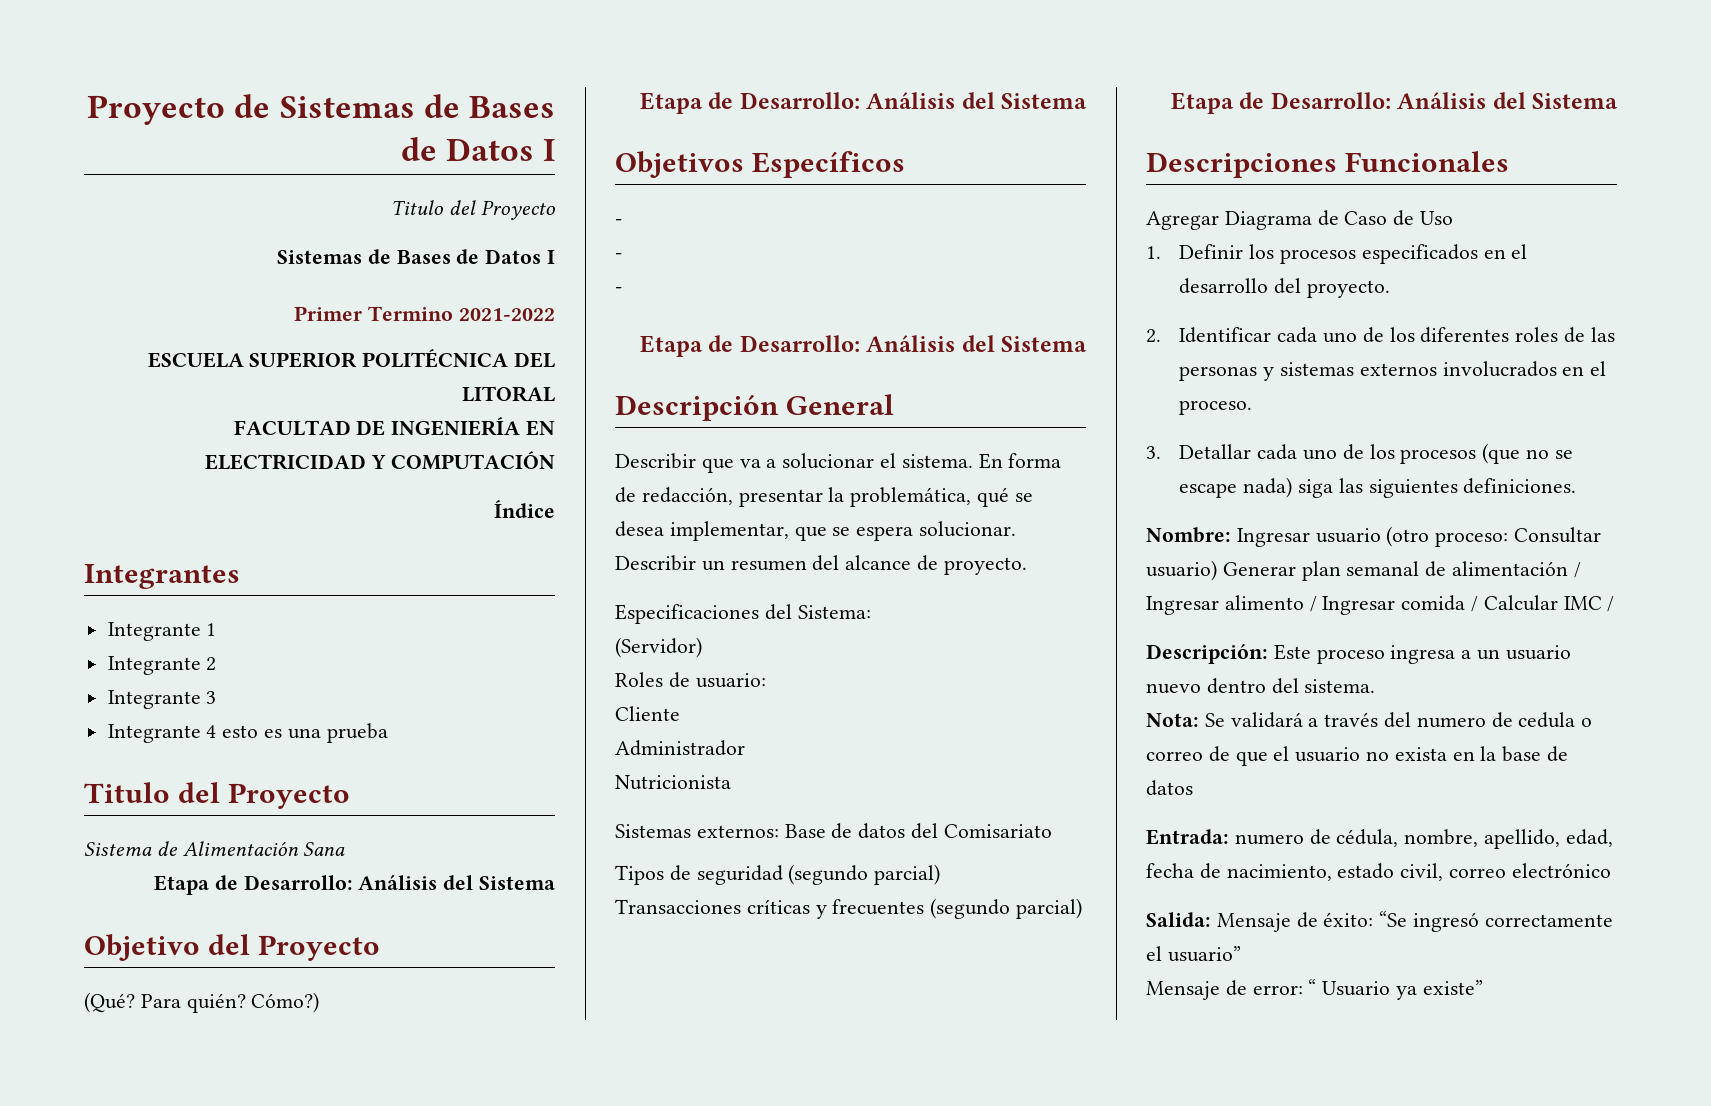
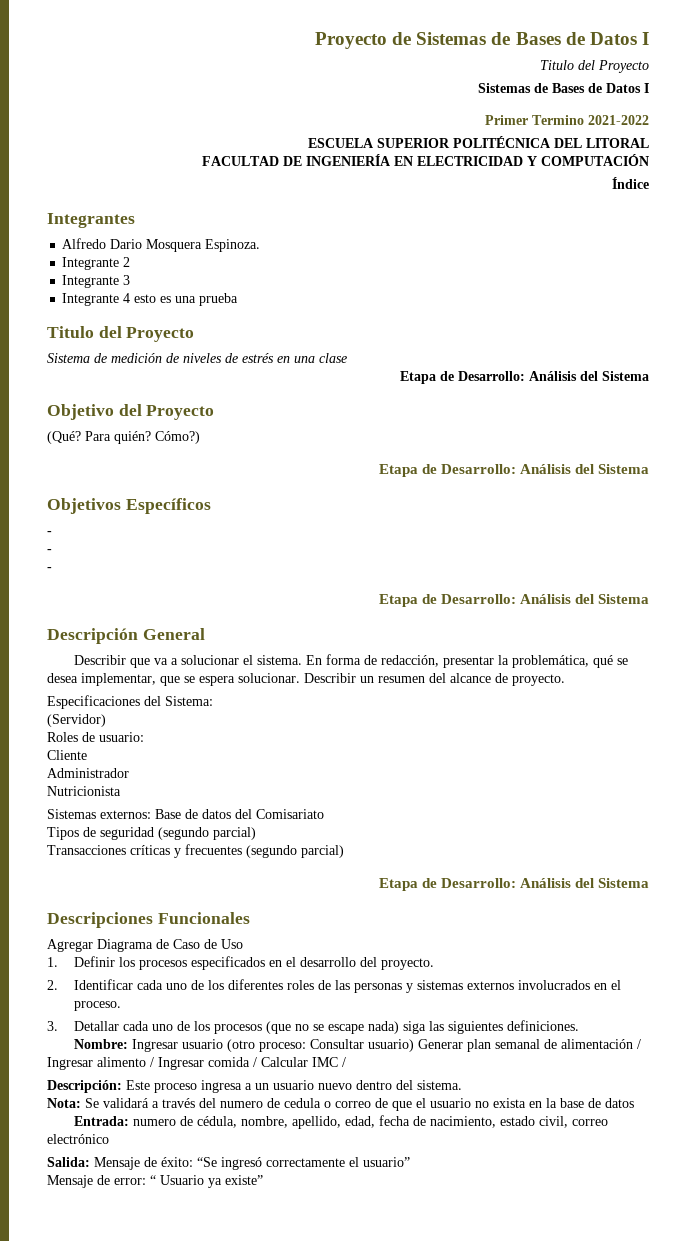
[107,622,217,641] Integrante 1 -> [62,238,261,252] Alfredo Dario Mosquera Espinoza.
[182,841,346,856] Alimentación Sana -> [111,353,347,363] medición de niveles de estrés en una clase

